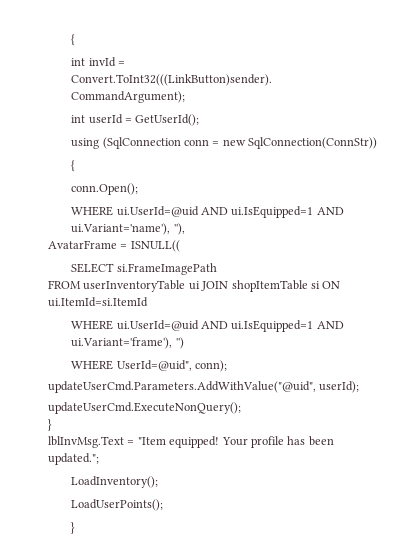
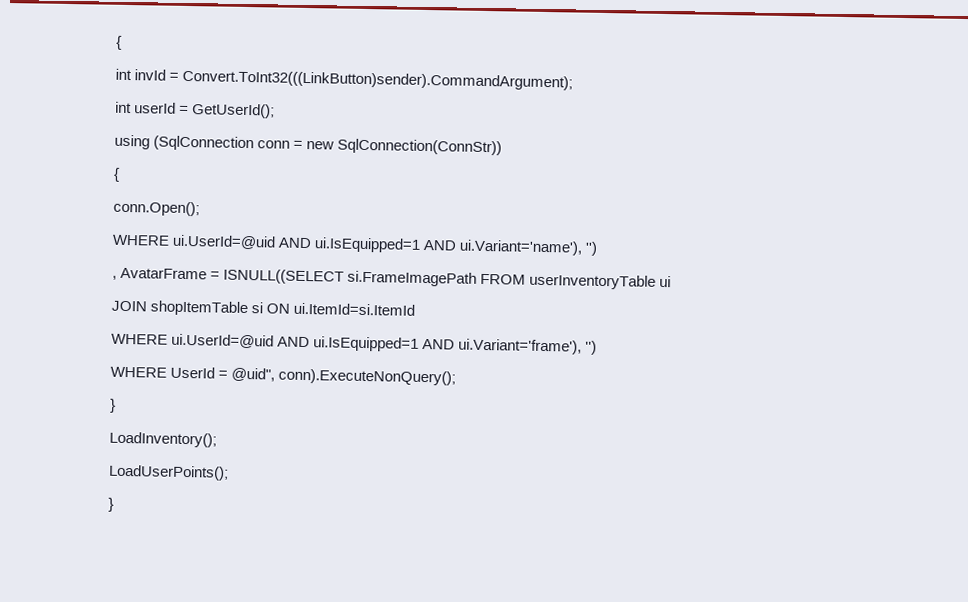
[173,223,185,235] [48,240,180,252] [71,263,115,273] ''), // AvatarFrame = ISNULL(( // SELECT -> [585,241,599,256] [111,267,345,285] '') // , AvatarFrame = ISNULL((SELECT
(217, 269) // -> (478, 278) none
(200, 285) none -> (672, 281) //
[116,360,228,372] [48,381,360,393] [48,402,241,414] [48,419,52,431] [48,436,334,448] [48,453,99,465] UserId=@uid", conn); // updateUserCmd.Parameters.AddWithValue("@uid", userId); // updateUserCmd.ExecuteNonQuery(); // } // lblInvMsg.Text = "Item equipped! Your profile has been updated."; -> [170,366,457,386] [109,398,116,413] UserId = @uid", conn).ExecuteNonQuery(); // }

